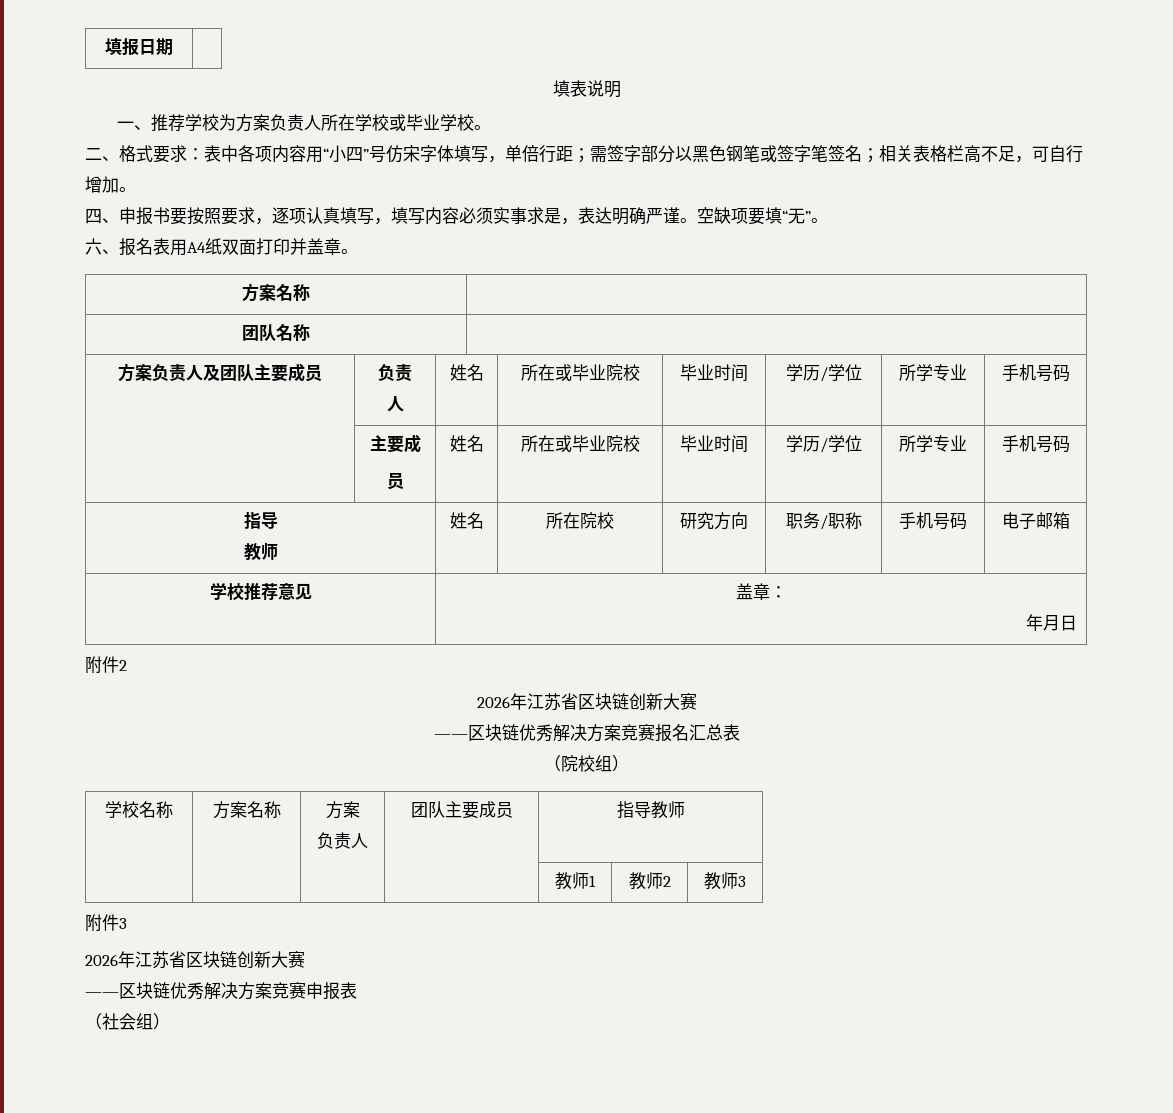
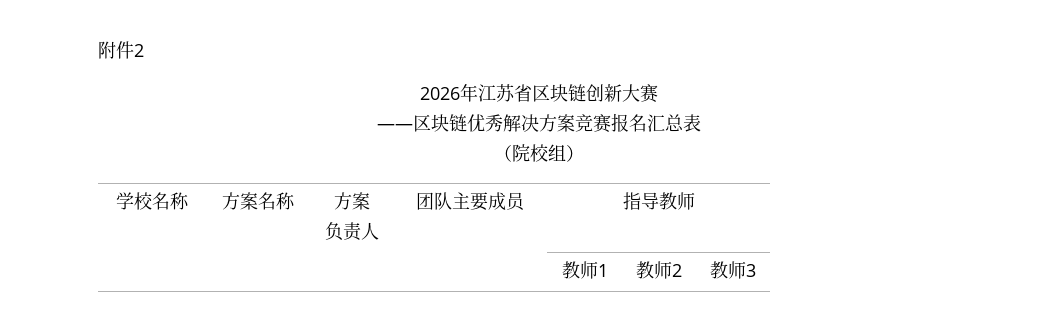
[105,38,173,55] [552,80,621,98] [116,114,491,132] [85,145,1083,163] [85,176,136,193] [85,207,828,225] [85,238,358,256] [242,283,310,302] [242,324,310,342] [118,363,322,382] [378,364,412,382] [386,396,404,412] [449,364,484,381] [520,364,640,381] [680,364,748,382] [785,364,862,382] [899,364,967,381] [1001,364,1070,382] [369,434,421,453] [386,473,404,490] [449,435,484,452] [520,435,640,452] [680,435,748,453] [785,435,862,453] [899,435,967,452] [1001,435,1070,453] [243,512,278,529] [243,543,278,561] [449,512,484,529] [546,512,614,529] [680,512,748,530] [785,512,862,530] [899,512,967,530] [1001,512,1070,530] [209,582,312,601] [735,583,787,600] [1025,614,1077,631] 填报日期 | // 填表说明 // 一、推荐学校为方案负责人所在学校或毕业学校。 // 二、格式要求：表中各项内容用“小四”号仿宋字体填写，单倍行距；需签字部分以黑色钢笔或签字笔签名；相关表格栏高不足，可自行增加。 // 四、申报书要按照要求，逐项认真填写，填写内容必须实事求是，表达明确严谨。空缺项要填“无”。 // 六、报名表用A4纸双面打印并盖章。 // 方案名称 | // 团队名称 | // 方案负责人及团队主要成员 | 负责 // 人 | 姓名 | 所在或毕业院校 | 毕业时间 | 学历/学位 | 所学专业 | 手机号码 // | 主要成 // 员 | 姓名 | 所在或毕业院校 | 毕业时间 | 学历/学位 | 所学专业 | 手机号码 // 指导 // 教师 | 姓名 | 所在院校 | 研究方向 | 职务/职称 | 手机号码 | 电子邮箱 // 学校推荐意见 | 盖章： // 年月日 // -> (98, 50) none
[85,914,127,932] [85,950,305,969] [85,981,357,1000] [85,1013,170,1030] // 附件3 // 2026年江苏省区块链创新大赛 // ——区块链优秀解决方案竞赛申报表 // （社会组） -> (756, 270) none

